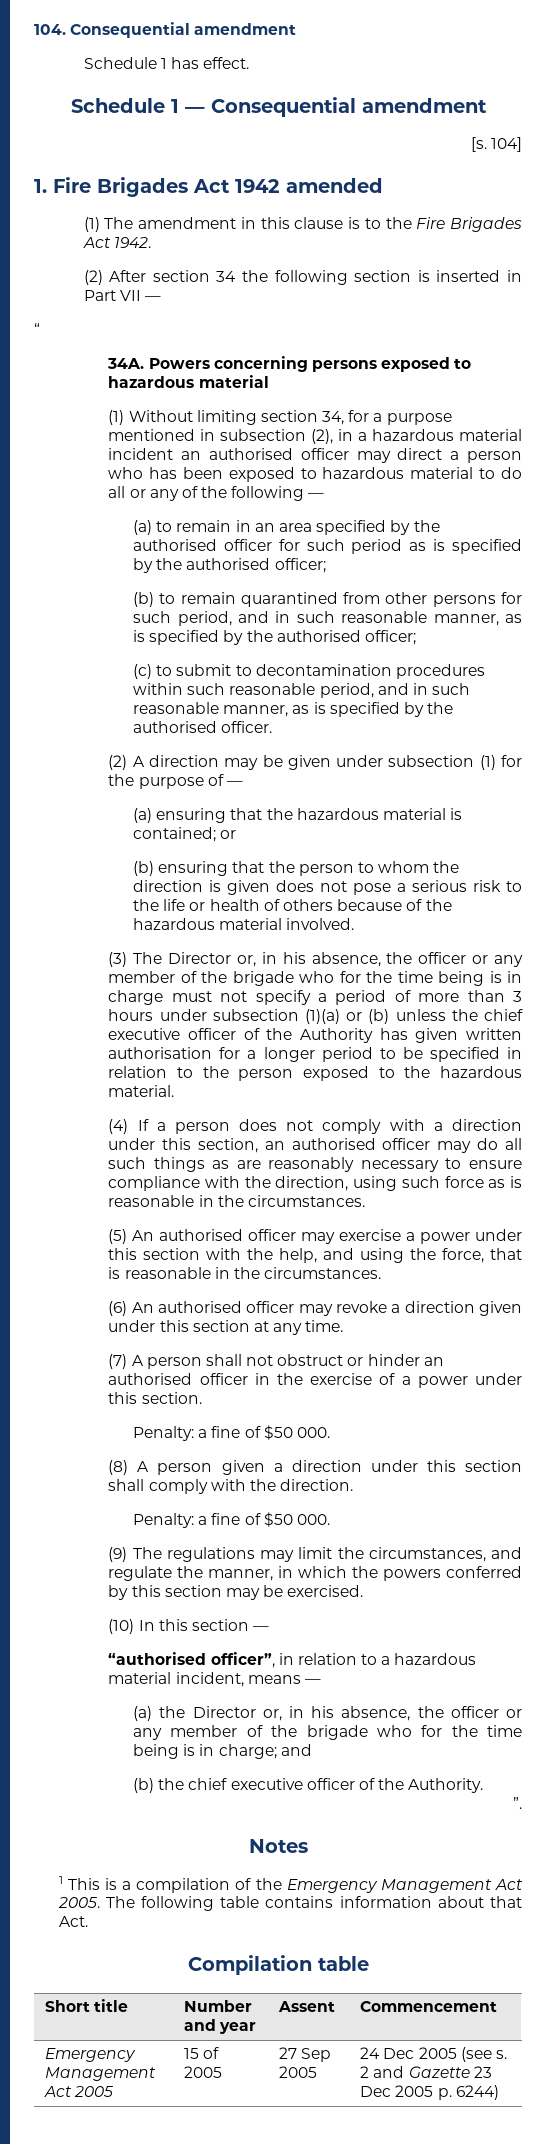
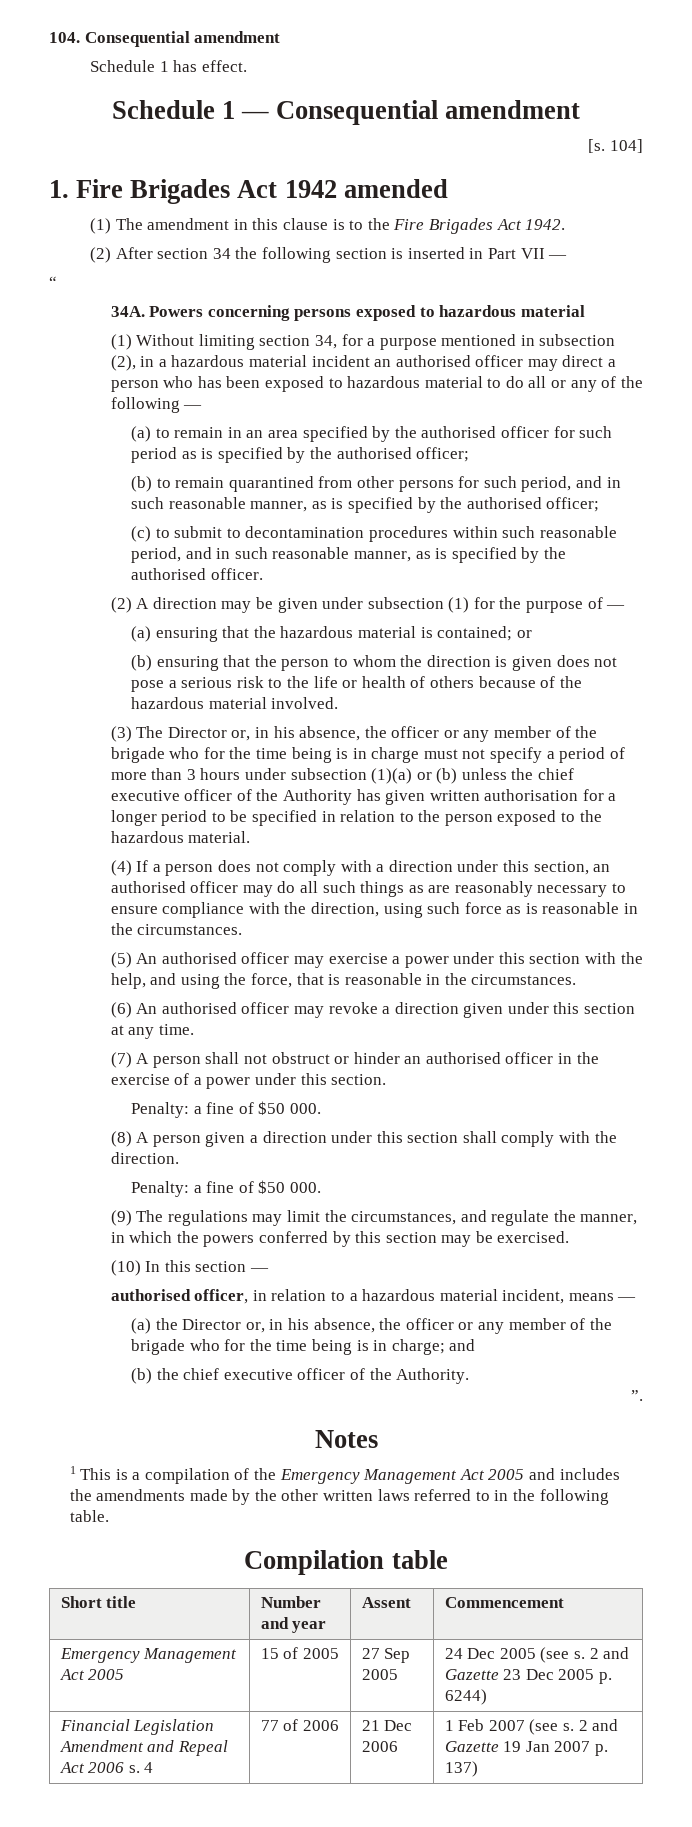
[108,1652,275,1668] “authorised officer”, -> [110,1289,249,1304] authorised officer,
[57,1896,522,1911] [58,1916,88,1927] 2005. The following table contains information about that Act. -> [488,1468,620,1480] [69,1489,609,1505] [69,1510,109,1522] 2005 and includes the amendments made by the other written laws referred to in the following table.
(499, 2092) none -> [59,1719,215,1735] [59,1740,228,1756] [59,1762,154,1773] [260,1719,339,1731] [361,1720,413,1731] [361,1741,398,1752] [444,1719,619,1735] [444,1741,609,1756] [444,1761,478,1777] // Financial Legislation Amendment and Repeal Act 2006 s. 4 | 77 of 2006 | 21 Dec 2006 | 1 Feb 2007 (see s. 2 and Gazette 19 Jan 2007 p. 137)

